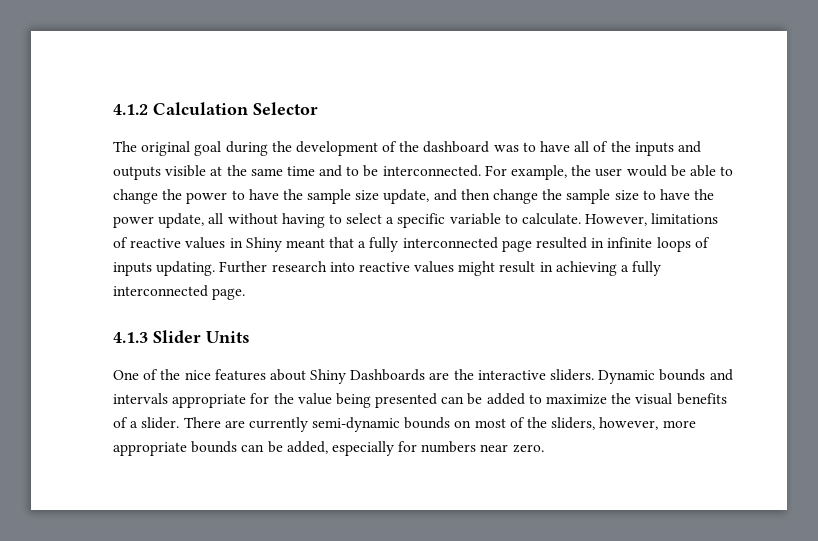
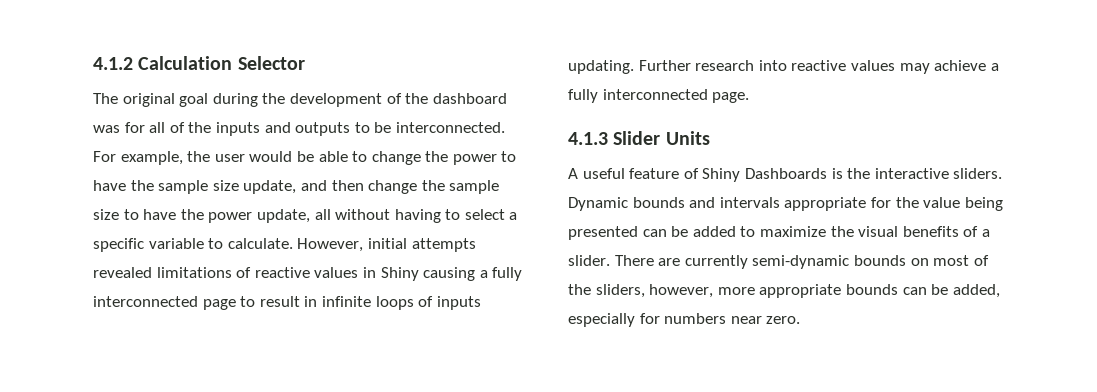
[522,141,571,152] to have -> [124,122,145,133] for
[165,165,343,177] visible at the same time and -> (351, 129) none
(648, 220) none -> [367,238,476,252] [93,267,152,278] initial attempts revealed
[285,237,355,248] meant that -> [423,267,476,281] causing
[536,237,588,249] resulted -> [240,296,300,307] to result
[458,261,617,276] might result in achieving -> [899,60,987,74] may achieve
[113,369,306,381] One of the nice features about -> [568,168,699,179] A useful feature of
[429,372,450,380] are -> [831,168,843,179] is

